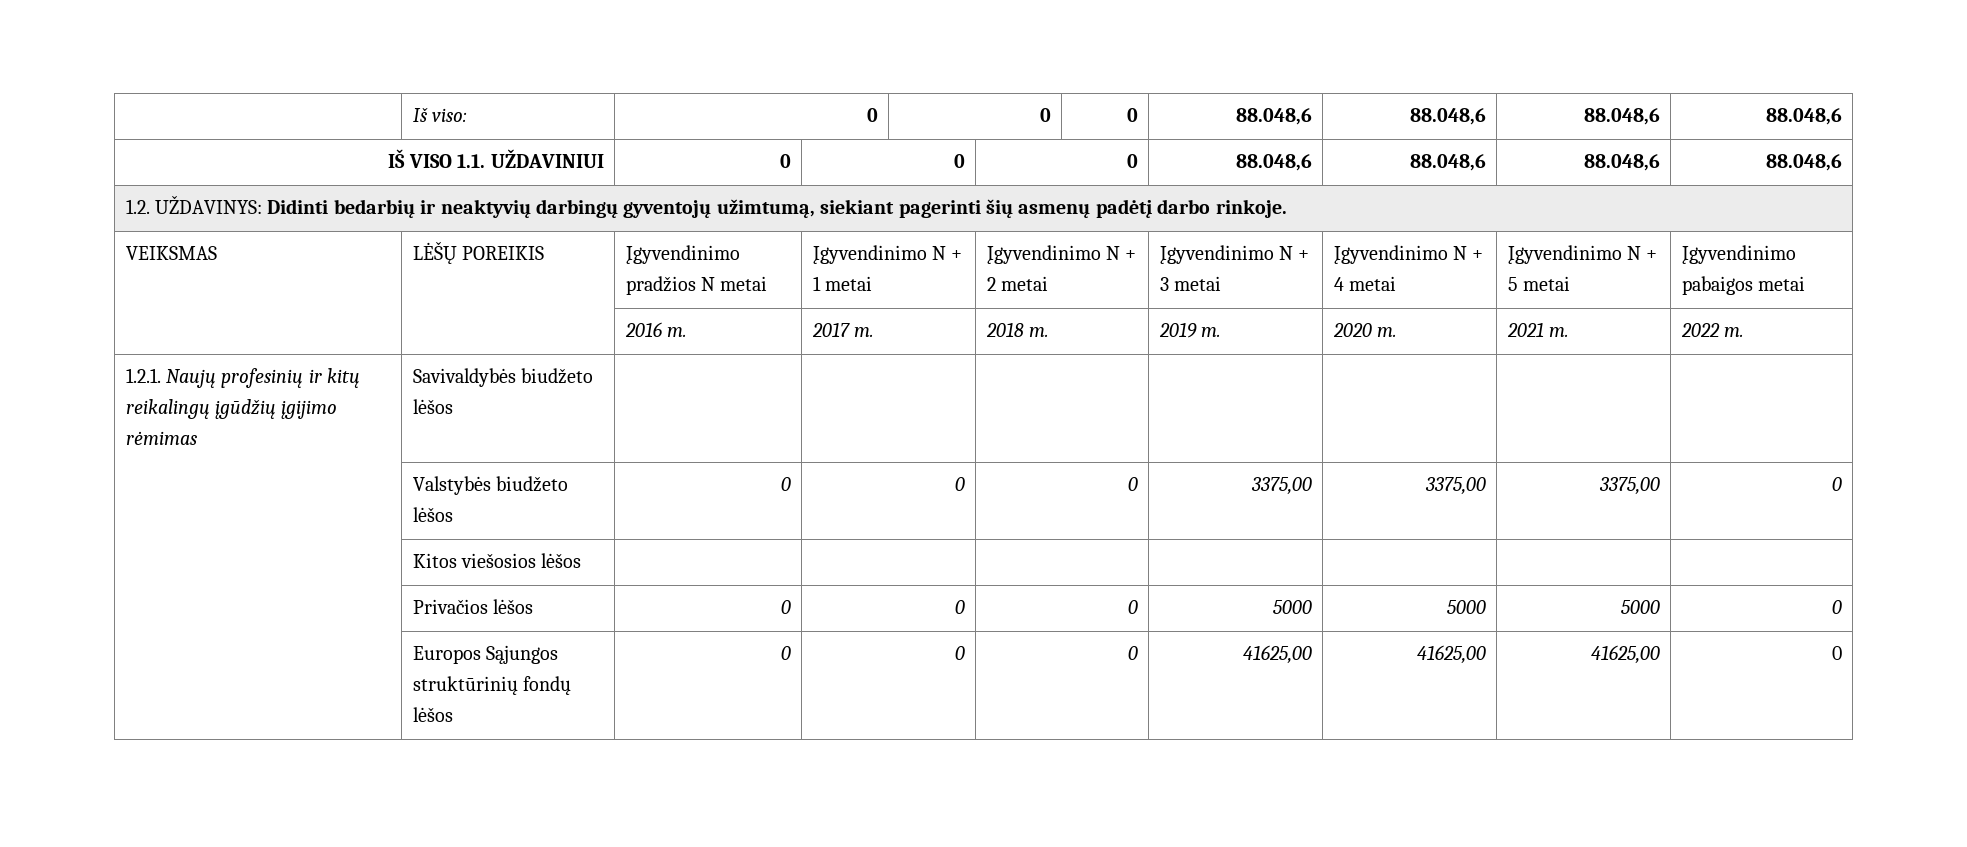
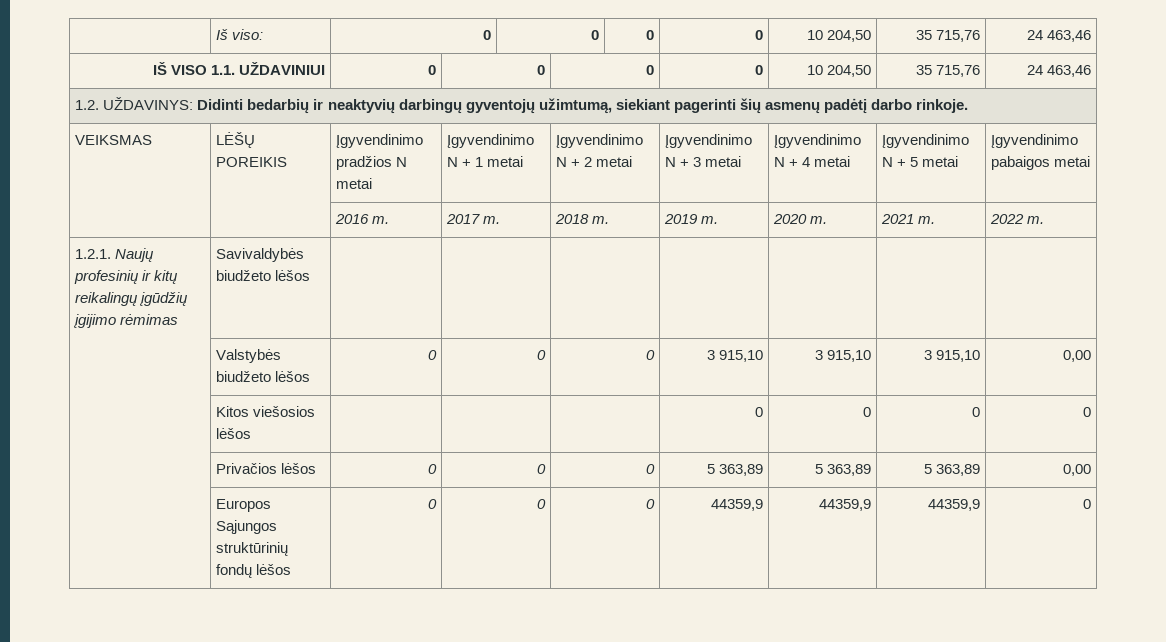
[1235,108,1312,125] [1409,108,1486,125] [1583,108,1660,125] [1765,108,1842,125] 88.048,6 | 88.048,6 | 88.048,6 | 88.048,6 -> [754,30,763,40] [806,30,871,42] [915,30,980,42] [1026,30,1091,42] 0 | 10 204,50 | 35 715,76 | 24 463,46
[1235,154,1312,171] [1409,154,1486,171] [1583,154,1660,171] [1765,154,1842,171] 88.048,6 | 88.048,6 | 88.048,6 | 88.048,6 -> [754,65,763,75] [806,65,871,77] [915,65,980,77] [1026,65,1091,77] 0 | 10 204,50 | 35 715,76 | 24 463,46
[1250,477,1312,495] [1424,477,1486,495] [1598,477,1660,495] [1831,477,1842,491] 3375,00 | 3375,00 | 3375,00 | 0 -> [706,350,763,362] [814,350,871,362] [923,350,980,362] [1062,350,1091,362] 3 915,10 | 3 915,10 | 3 915,10 | 0,00
(582, 560) | | | -> [754,407,763,417] [862,407,871,417] [971,407,980,417] [1082,407,1091,417] 0 | 0 | 0 | 0
[1272,600,1312,614] [1446,600,1486,614] [1620,600,1660,614] [1831,600,1842,614] 5000 | 5000 | 5000 | 0 -> [706,464,763,476] [814,464,871,476] [923,464,980,476] [1062,464,1091,476] 5 363,89 | 5 363,89 | 5 363,89 | 0,00
[1242,645,1312,664] [1416,645,1486,664] [1590,645,1660,664] 41625,00 | 41625,00 | 41625,00 -> [710,499,763,511] [818,499,871,511] [927,499,980,511] 44359,9 | 44359,9 | 44359,9

